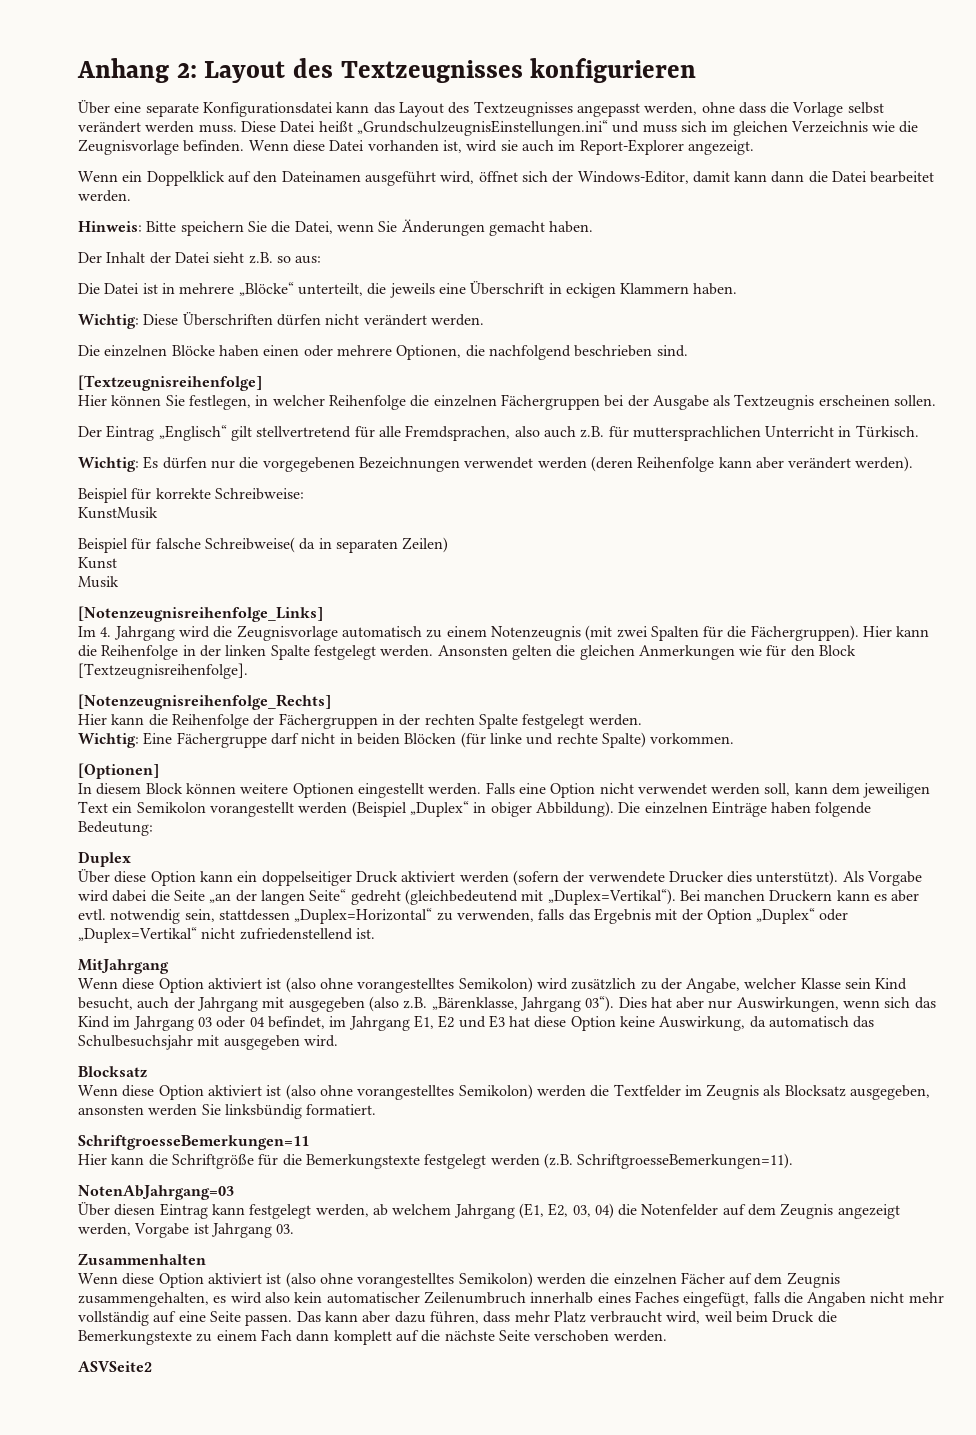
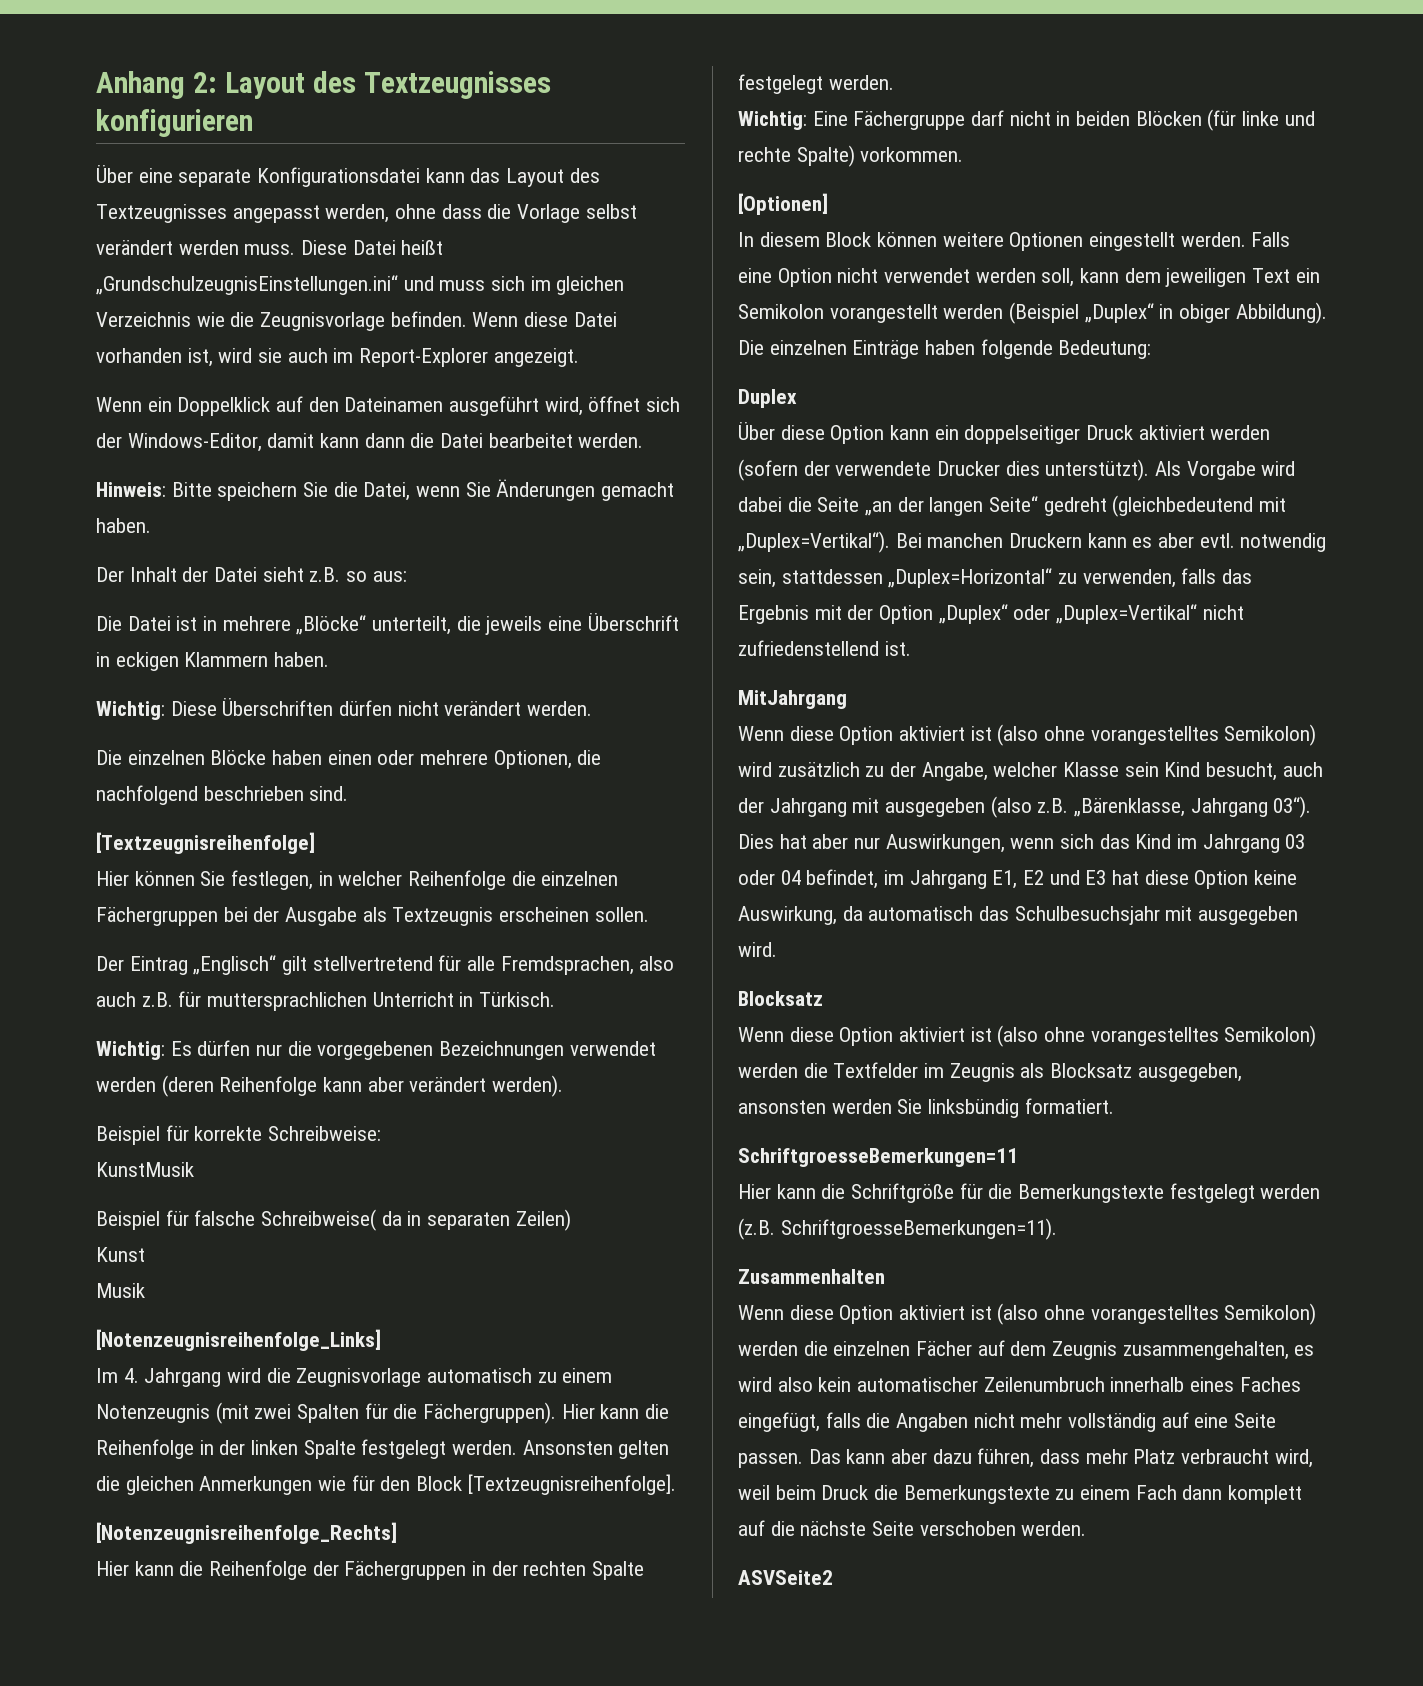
[78,1185,234,1200] [78,1202,900,1219] [78,1223,295,1238] // NotenAbJahrgang=03 // Über diesen Eintrag kann festgelegt werden, ab welchem Jahrgang (E1, E2, 03, 04) die Notenfelder auf dem Zeugnis angezeigt werden, Vorgabe ist Jahrgang 03. -> (1057, 1229) none

